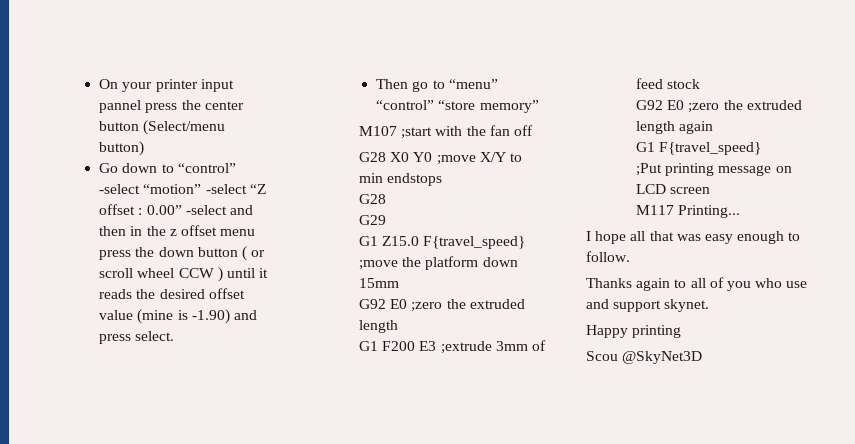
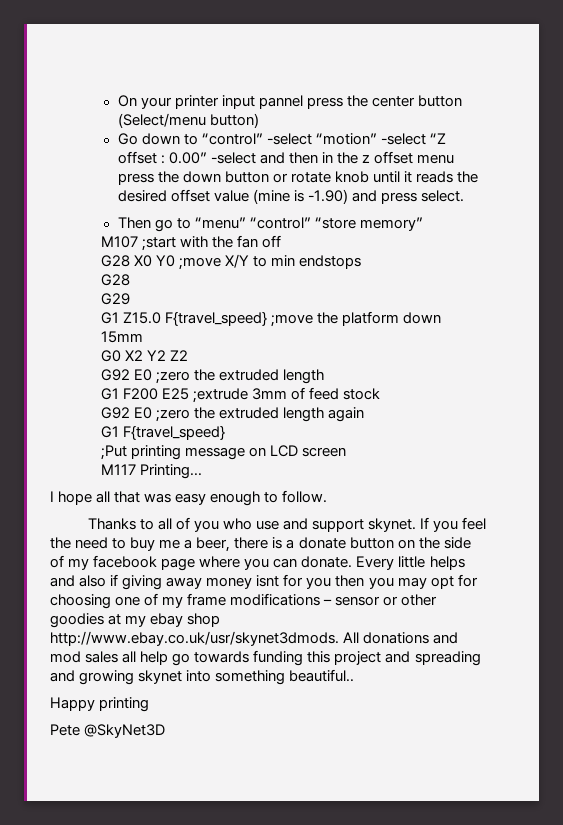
[241,246,266,261] [99,267,223,282] ( or scroll wheel CCW ) -> [272,171,369,183] or rotate knob
(400, 283) none -> [100,350,189,362] // G0 X2 Y2 Z2
[419,341,437,351] E3 -> [162,388,190,400] E25
[636,278,671,291] again -> (136, 524) none
(710, 305) none -> [420,517,487,532] [50,537,471,552] [50,555,465,571] [50,574,478,590] [50,593,438,609] [50,613,221,628] [50,631,459,646] [50,650,481,666] [50,669,355,685] If you feel the need to buy me a beer, there is a donate button on the side of my facebook page where you can donate. Every little helps and also if giving away money isnt for you then you may opt for choosing one of my frame modifications – sensor or other goodies at my ebay shop http://www.ebay.co.uk/usr/skynet3dmods. All donations and mod sales all help go towards funding this project and spreading and growing skynet into something beautiful..
[586,351,618,361] Scou -> [50,724,80,736] Pete

